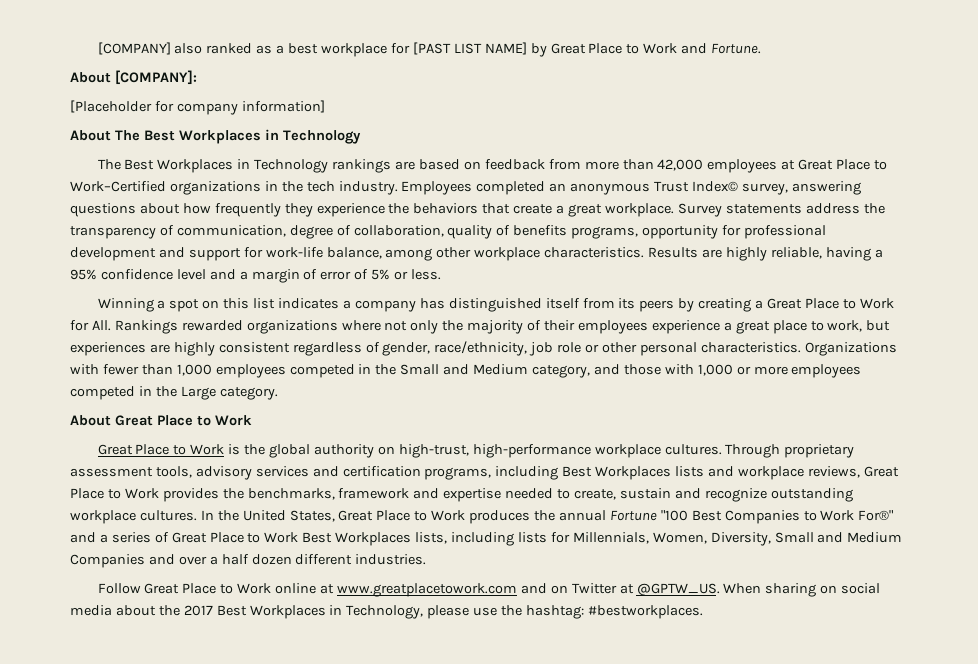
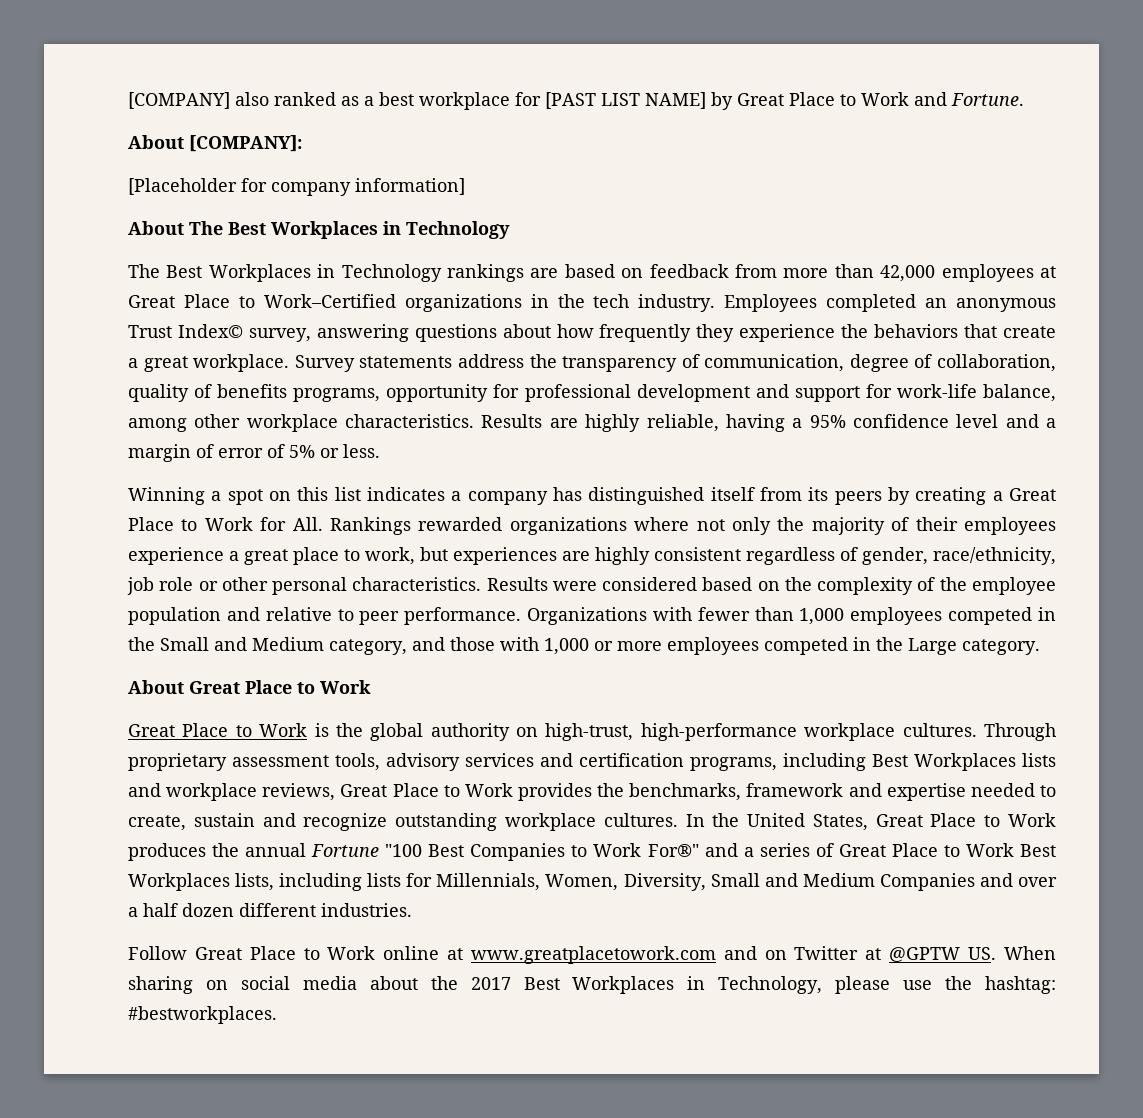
(801, 347) none -> [486,577,1056,595] [128,607,522,625] Results were considered based on the complexity of the employee population and relative to peer performance.

